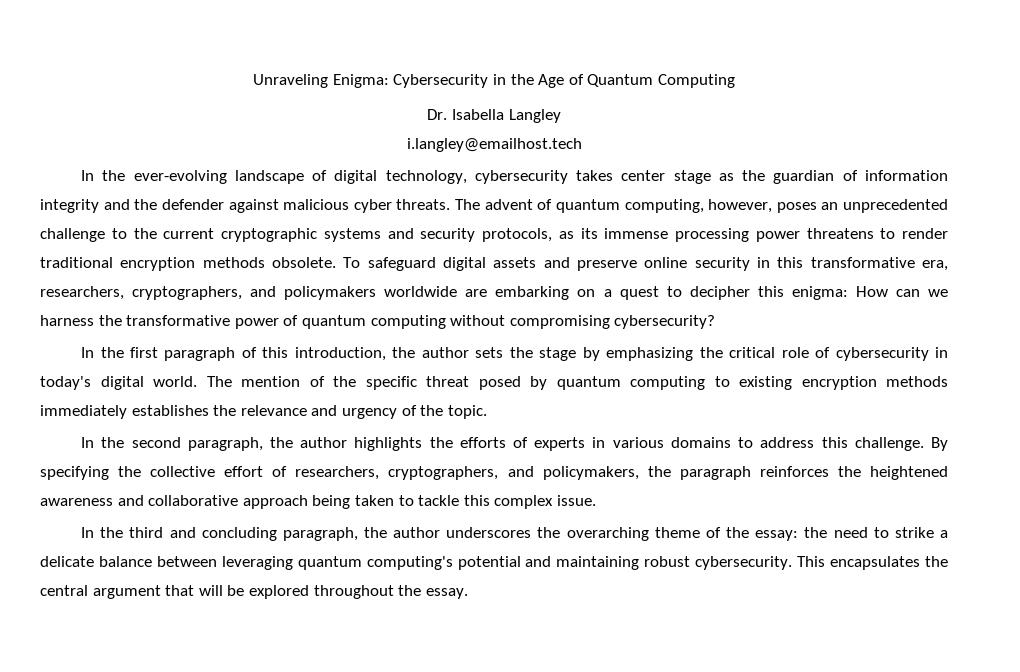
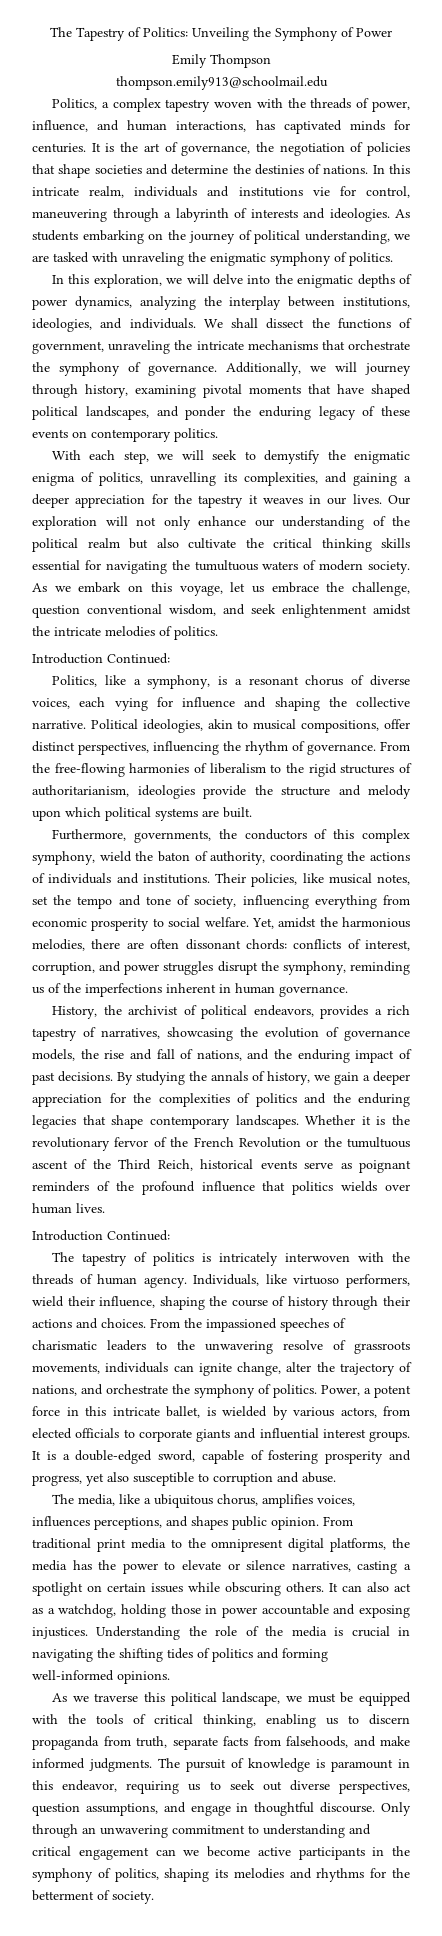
[253,74,735,88] [427,109,561,123] [406,138,582,152] [81,170,948,184] [40,199,948,213] [40,228,948,242] [40,257,949,271] [40,286,948,300] [40,315,716,329] [81,347,949,361] [40,376,948,390] [40,405,487,419] [81,437,949,451] [40,466,949,480] [40,495,596,509] [81,527,948,541] [40,556,948,570] [40,585,468,599] Unraveling Enigma: Cybersecurity in the Age of Quantum Computing // Dr. Isabella Langley // i.langley@emailhost.tech // In the ever-evolving landscape of digital technology, cybersecurity takes center stage as the guardian of information integrity and the defender against malicious cyber threats. The advent of quantum computing, however, poses an unprecedented challenge to the current cryptographic systems and security protocols, as its immense processing power threatens to render traditional encryption methods obsolete. To safeguard digital assets and preserve online security in this transformative era, researchers, cryptographers, and policymakers worldwide are embarking on a quest to decipher this enigma: How can we harness the transformative power of quantum computing without compromising cybersecurity? // In the first paragraph of this introduction, the author sets the stage by emphasizing the critical role of cybersecurity in today's digital world. The mention of the specific threat posed by quantum computing to existing encryption methods immediately establishes the relevance and urgency of the topic. // In the second paragraph, the author highlights the efforts of experts in various domains to address this challenge. By specifying the collective effort of researchers, cryptographers, and policymakers, the paragraph reinforces the heightened awareness and collaborative approach being taken to tackle this complex issue. // In the third and concluding paragraph, the author underscores the overarching theme of the essay: the need to strike a delicate balance between leveraging quantum computing's potential and maintaining robust cybersecurity. This encapsulates the central argument that will be explored throughout the essay. -> [50,27,392,41] [171,54,271,68] [115,76,328,90] [52,98,411,112] [32,120,410,134] [32,142,410,156] [32,164,411,178] [32,186,411,198] [32,208,410,222] [32,230,410,244] [32,252,393,266] [52,274,412,288] [32,296,410,310] [32,318,412,332] [32,340,410,354] [32,362,411,376] [32,384,411,398] [32,406,410,420] [32,428,218,442] [52,450,410,464] [32,472,411,486] [32,494,411,508] [32,516,410,530] [32,538,410,552] [32,560,410,574] [32,582,410,596] [32,604,411,618] [32,626,218,640] [32,653,170,664] [52,675,411,689] [32,697,410,711] [32,719,410,733] [32,741,410,755] [32,763,413,777] [32,785,411,799] [32,807,252,821] [52,829,410,843] [32,851,410,865] [32,873,410,887] [32,895,411,909] [32,917,410,931] [32,939,410,951] [32,961,410,975] [32,983,348,997] [52,1005,410,1019] [32,1027,410,1041] [32,1049,412,1063] [32,1071,410,1085] [32,1093,410,1107] [32,1115,410,1129] [32,1137,410,1151] [32,1159,412,1173] [32,1181,410,1195] [32,1203,105,1214] [32,1230,170,1241] [52,1252,410,1266] [32,1274,410,1288] [32,1296,410,1310] [32,1318,346,1332] [32,1340,410,1354] [32,1362,412,1376] [32,1384,411,1398] [32,1406,410,1420] [32,1428,410,1442] [32,1450,411,1464] [32,1472,336,1486] [52,1494,356,1508] [32,1516,353,1530] [32,1538,410,1552] [32,1560,412,1574] [32,1582,411,1596] [32,1604,410,1618] [32,1626,411,1640] [32,1648,328,1662] [32,1670,170,1684] [52,1692,411,1706] [32,1714,410,1728] [32,1736,410,1750] [32,1758,410,1772] [32,1780,410,1794] [32,1802,411,1816] [32,1824,371,1838] [32,1846,410,1860] [32,1868,410,1882] [32,1890,154,1904] The Tapestry of Politics: Unveiling the Symphony of Power // Emily Thompson // thompson.emily913@schoolmail.edu // Politics, a complex tapestry woven with the threads of power, influence, and human interactions, has captivated minds for centuries. It is the art of governance, the negotiation of policies that shape societies and determine the destinies of nations. In this intricate realm, individuals and institutions vie for control, maneuvering through a labyrinth of interests and ideologies. As students embarking on the journey of political understanding, we are tasked with unraveling the enigmatic symphony of politics. // In this exploration, we will delve into the enigmatic depths of power dynamics, analyzing the interplay between institutions, ideologies, and individuals. We shall dissect the functions of government, unraveling the intricate mechanisms that orchestrate the symphony of governance. Additionally, we will journey through history, examining pivotal moments that have shaped political landscapes, and ponder the enduring legacy of these events on contemporary politics. // With each step, we will seek to demystify the enigmatic enigma of politics, unravelling its complexities, and gaining a deeper appreciation for the tapestry it weaves in our lives. Our exploration will not only enhance our understanding of the political realm but also cultivate the critical thinking skills essential for navigating the tumultuous waters of modern society. As we embark on this voyage, let us embrace the challenge, question conventional wisdom, and seek enlightenment amidst the intricate melodies of politics. // Introduction Continued: // Politics, like a symphony, is a resonant chorus of diverse voices, each vying for influence and shaping the collective narrative. Political ideologies, akin to musical compositions, offer distinct perspectives, influencing the rhythm of governance. From the free-flowing harmonies of liberalism to the rigid structures of authoritarianism, ideologies provide the structure and melody upon which political systems are built. // Furthermore, governments, the conductors of this complex symphony, wield the baton of authority, coordinating the actions of individuals and institutions. Their policies, like musical notes, set the tempo and tone of society, influencing everything from economic prosperity to social welfare. Yet, amidst the harmonious melodies, there are often dissonant chords: conflicts of interest, corruption, and power struggles disrupt the symphony, reminding us of the imperfections inherent in human governance. // History, the archivist of political endeavors, provides a rich tapestry of narratives, showcasing the evolution of governance models, the rise and fall of nations, and the enduring impact of past decisions. By studying the annals of history, we gain a deeper appreciation for the complexities of politics and the enduring legacies that shape contemporary landscapes. Whether it is the revolutionary fervor of the French Revolution or the tumultuous ascent of the Third Reich, historical events serve as poignant reminders of the profound influence that politics wields over human lives. // Introduction Continued: // The tapestry of politics is intricately interwoven with the threads of human agency. Individuals, like virtuoso performers, wield their influence, shaping the course of history through their actions and choices. From the impassioned speeches of charismatic leaders to the unwavering resolve of grassroots movements, individuals can ignite change, alter the trajectory of nations, and orchestrate the symphony of politics. Power, a potent force in this intricate ballet, is wielded by various actors, from elected officials to corporate giants and influential interest groups. It is a double-edged sword, capable of fostering prosperity and progress, yet also susceptible to corruption and abuse. // The media, like a ubiquitous chorus, amplifies voices, influences perceptions, and shapes public opinion. From traditional print media to the omnipresent digital platforms, the media has the power to elevate or silence narratives, casting a spotlight on certain issues while obscuring others. It can also act as a watchdog, holding those in power accountable and exposing injustices. Understanding the role of the media is crucial in navigating the shifting tides of politics and forming well-informed opinions. // As we traverse this political landscape, we must be equipped with the tools of critical thinking, enabling us to discern propaganda from truth, separate facts from falsehoods, and make informed judgments. The pursuit of knowledge is paramount in this endeavor, requiring us to seek out diverse perspectives, question assumptions, and engage in thoughtful discourse. Only through an unwavering commitment to understanding and critical engagement can we become active participants in the symphony of politics, shaping its melodies and rhythms for the betterment of society.

